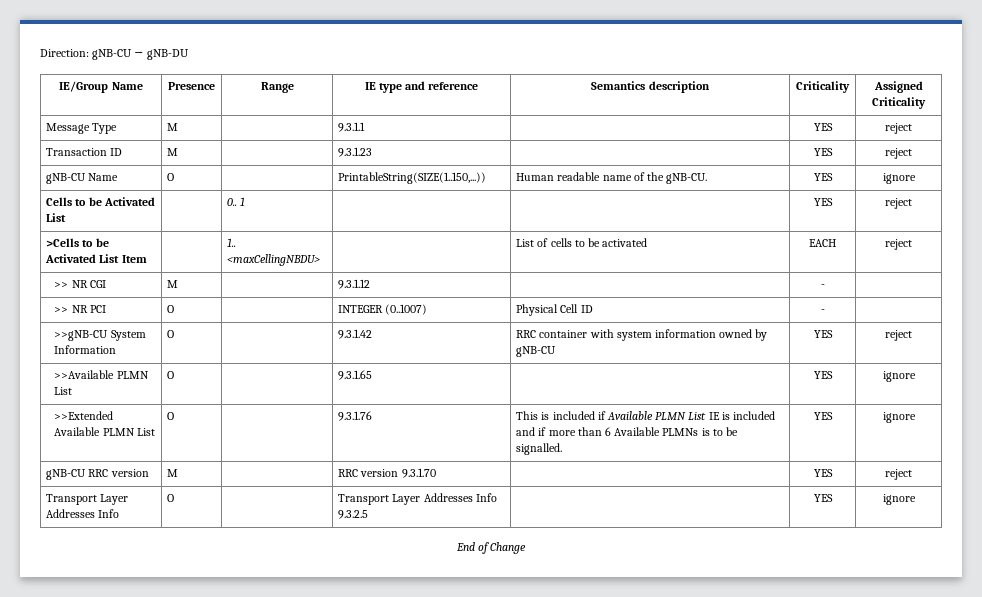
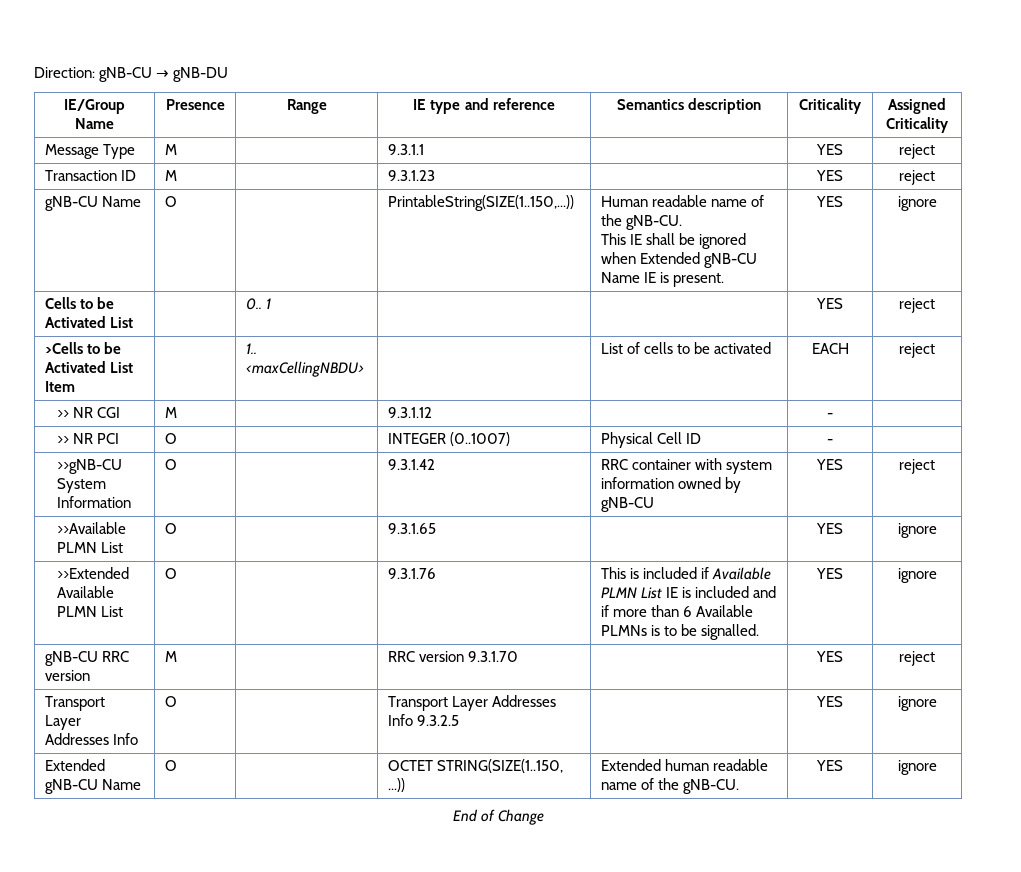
(708, 178) none -> [600,233,746,249] [600,252,757,268] [600,272,724,287] // This IE shall be ignored when Extended gNB-CU Name IE is present.
(916, 499) none -> [44,759,105,771] [44,779,141,794] [164,760,177,771] [387,759,563,773] [387,778,405,792] [600,759,768,771] [600,778,739,794] [816,760,843,771] [897,760,937,775] // Extended gNB-CU Name | O | | OCTET STRING(SIZE(1..150, ...)) | Extended human readable name of the gNB-CU. | YES | ignore

